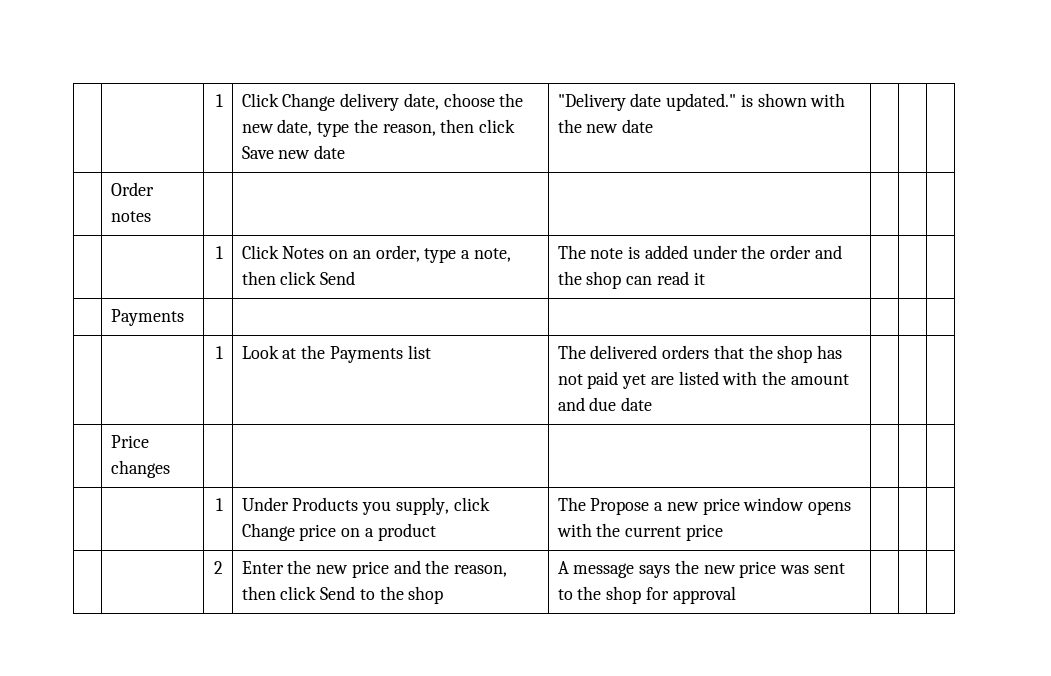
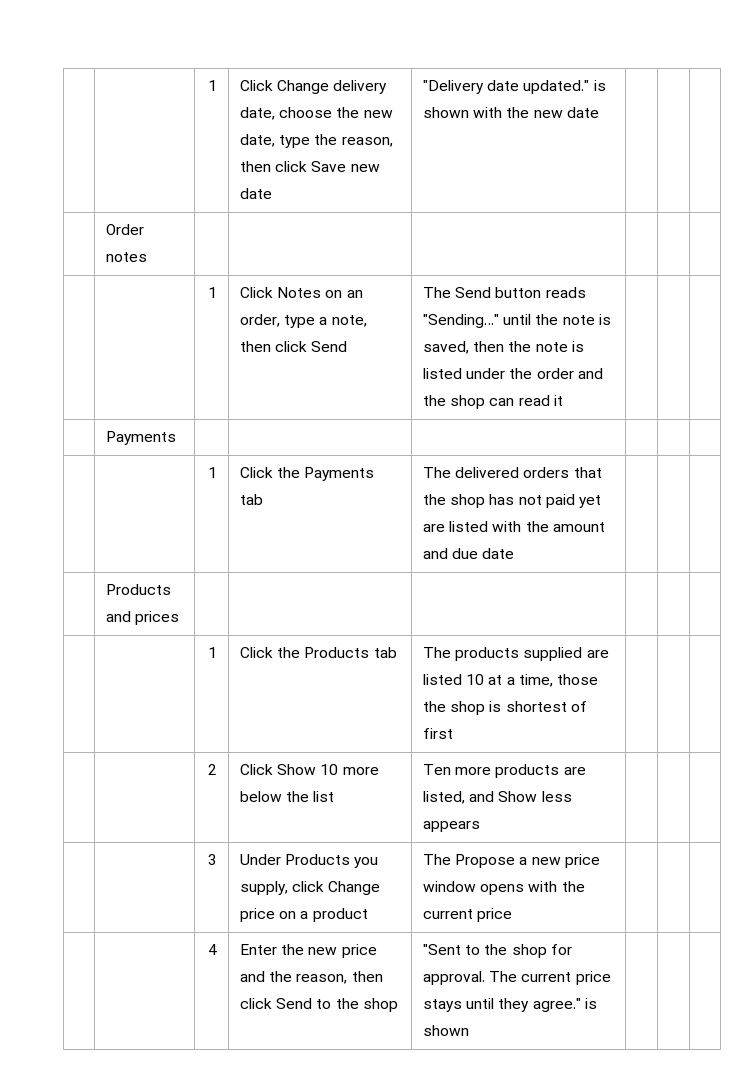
[590,245,688,259] note is added -> [455,287,586,298] [423,314,611,328] [423,341,584,354] [423,368,463,379] Send button reads "Sending…" until the note is saved, then the note is listed
[241,345,297,359] Look at -> [240,467,274,478] Click
[407,345,431,359] list -> [240,494,264,505] tab
[110,435,149,448] [110,460,170,478] [216,498,224,511] Price changes | | | | | | // | | 1 -> [106,584,172,595] [106,611,180,625] [207,647,217,658] [240,647,397,658] [423,647,609,661] [423,674,598,687] [423,701,587,715] [423,728,454,739] [207,764,217,775] [240,764,379,775] [240,791,335,802] [423,764,586,778] [423,791,572,804] [423,821,481,832] [207,854,217,865] Products and prices | | | | | | // | | 1 | Click the Products tab | The products supplied are listed 10 at a time, those the shop is shortest of first | | | // | | 2 | Click Show 10 more below the list | Ten more products are listed, and Show less appears | | | // | | 3
[214,561,224,574] 2 -> [207,944,217,955] 4
[557,560,845,578] [557,586,736,604] A message says the new price was sent to the shop for approval -> [423,944,572,958] [423,971,611,985] [423,998,597,1012] [423,1025,470,1036] "Sent to the shop for approval. The current price stays until they agree." is shown

